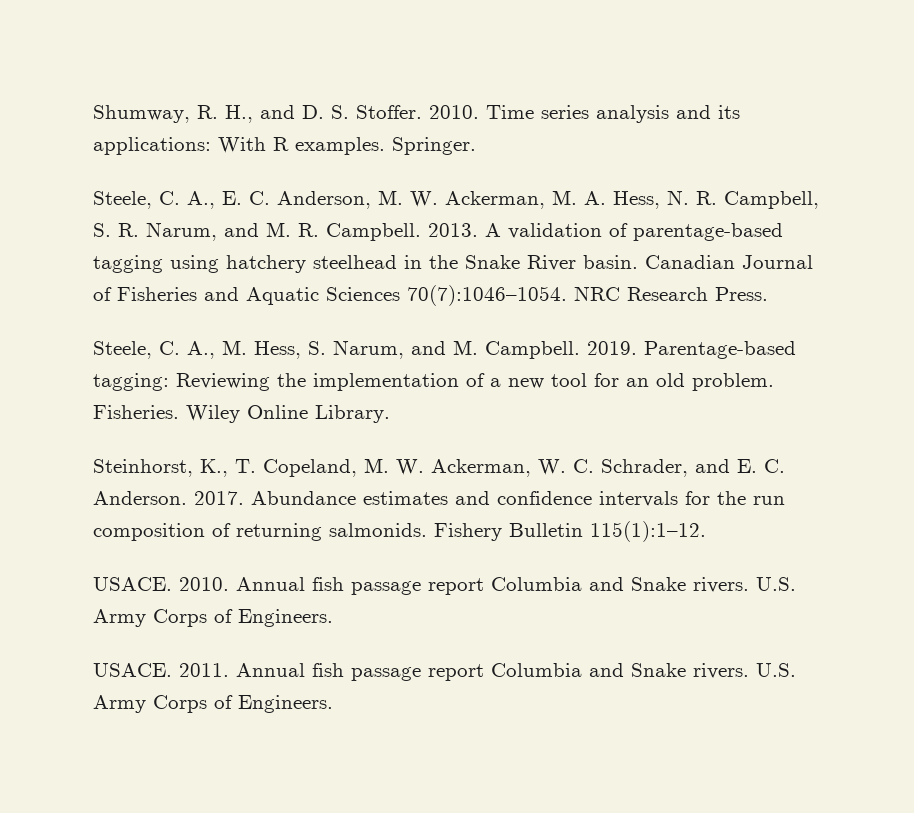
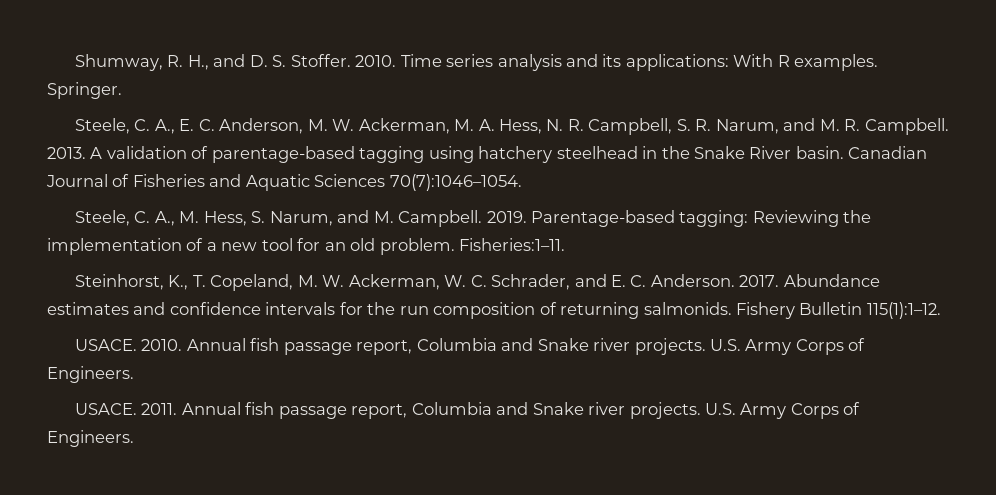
[574,286,768,301] NRC Research Press. -> (522, 182) none
[93,405,390,423] Fisheries. Wiley Online Library. -> [459,238,566,251] Fisheries:1–11.
[428,577,749,595] report Columbia and Snake rivers. -> [356,338,706,355] report, Columbia and Snake river projects.
[428,663,749,681] report Columbia and Snake rivers. -> [351,402,701,419] report, Columbia and Snake river projects.

